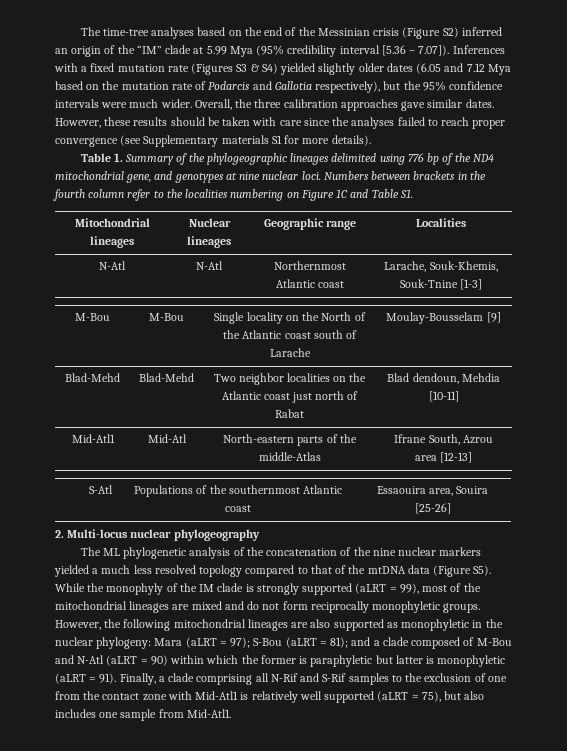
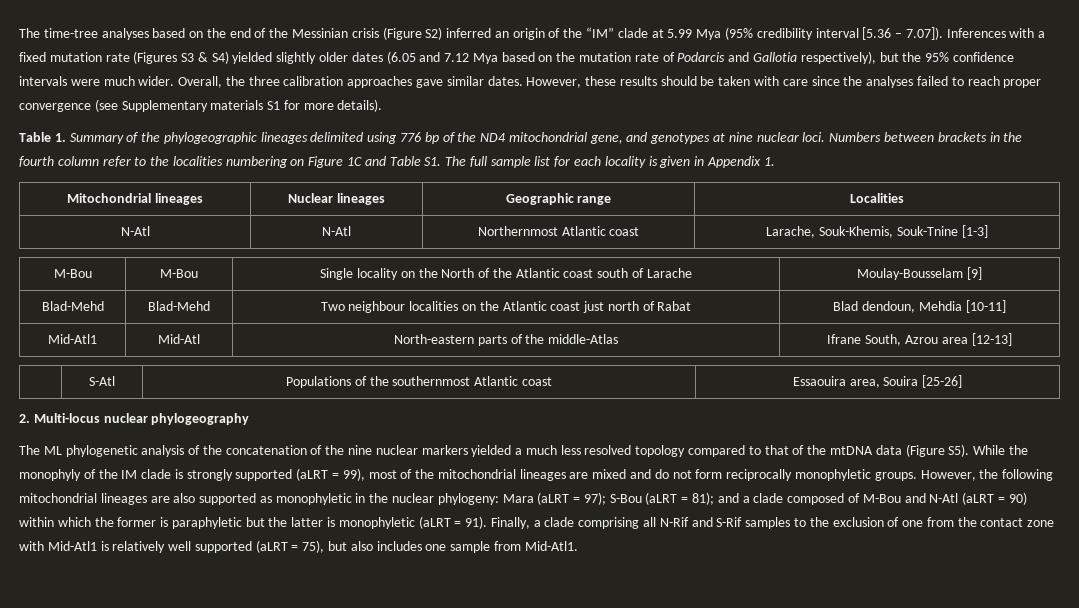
(413, 193) none -> [445,156,775,168] The full sample list for each locality is given in Appendix 1.
[238,373,284,385] neighbor -> [348,301,406,313] neighbour
(393, 659) none -> [268,517,288,527] the

